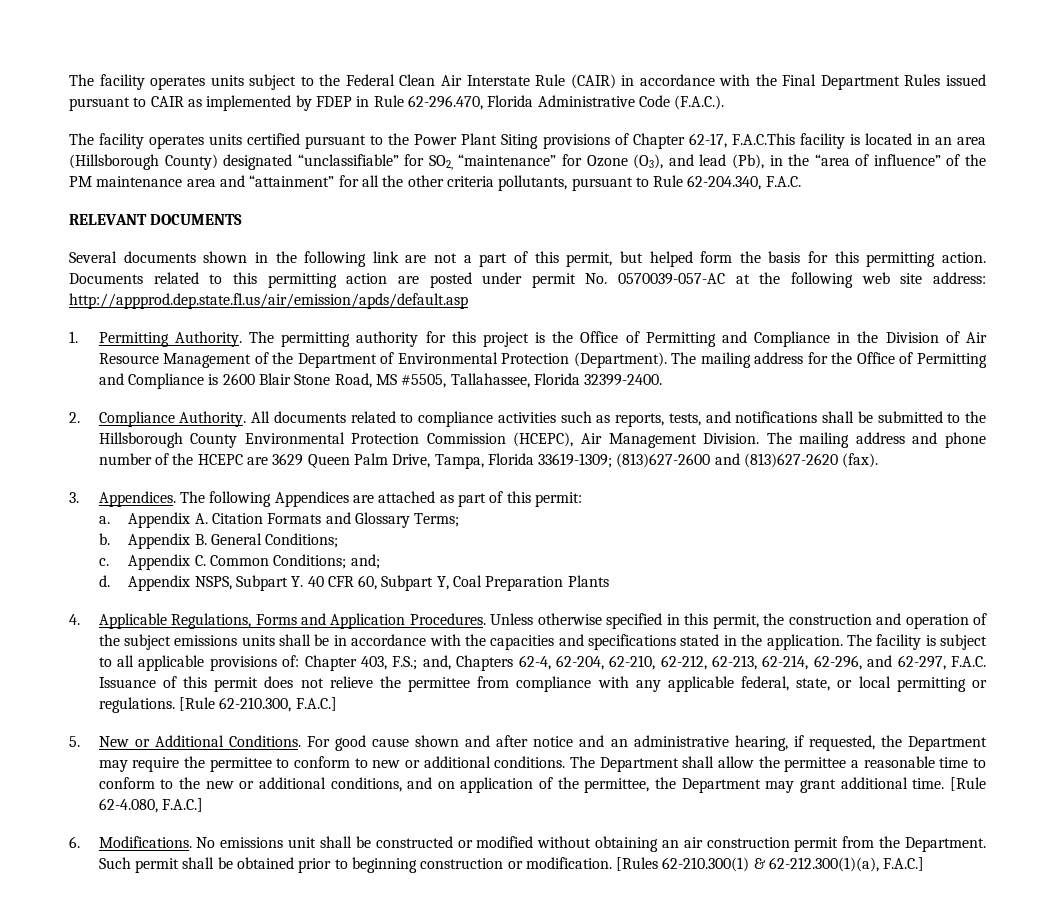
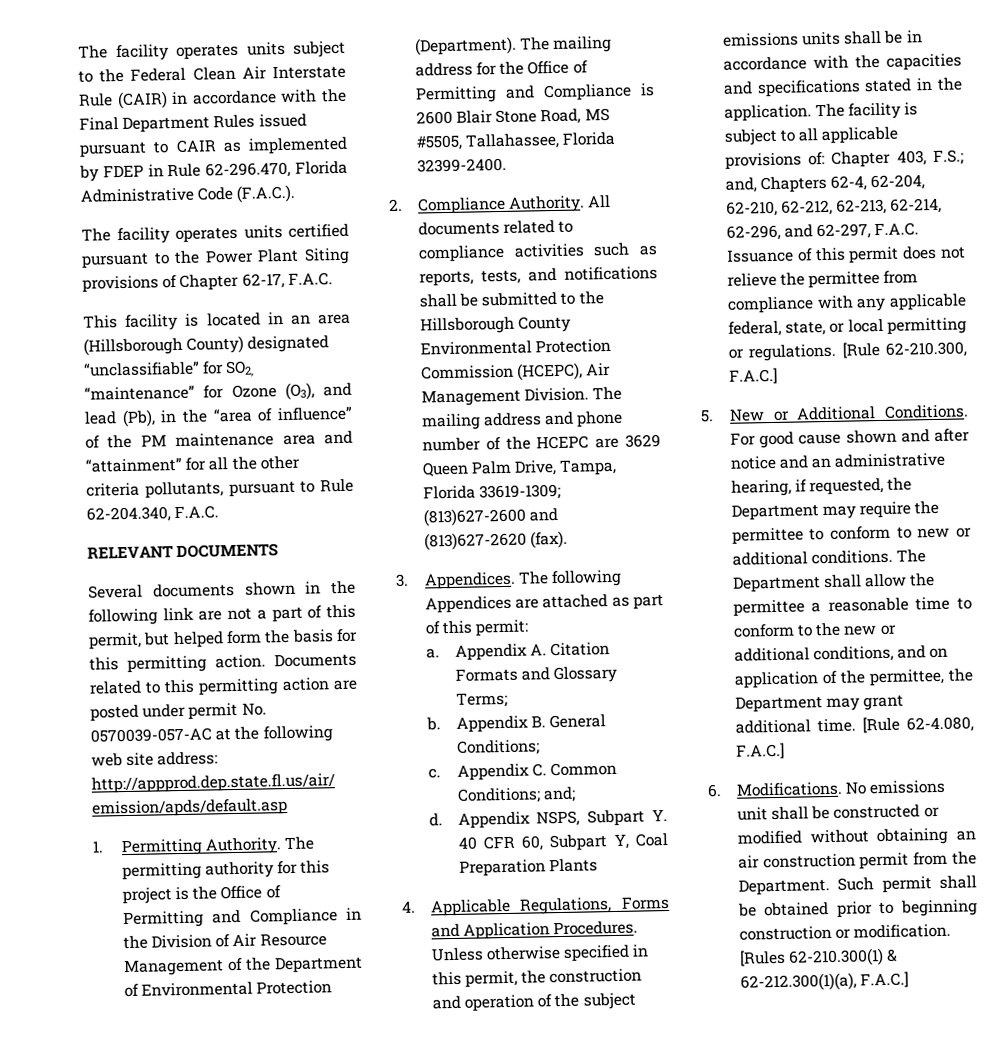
[731,133,795,145] F.A.C.This -> [287,272,333,286] [83,315,118,329] F.A.C. // This

